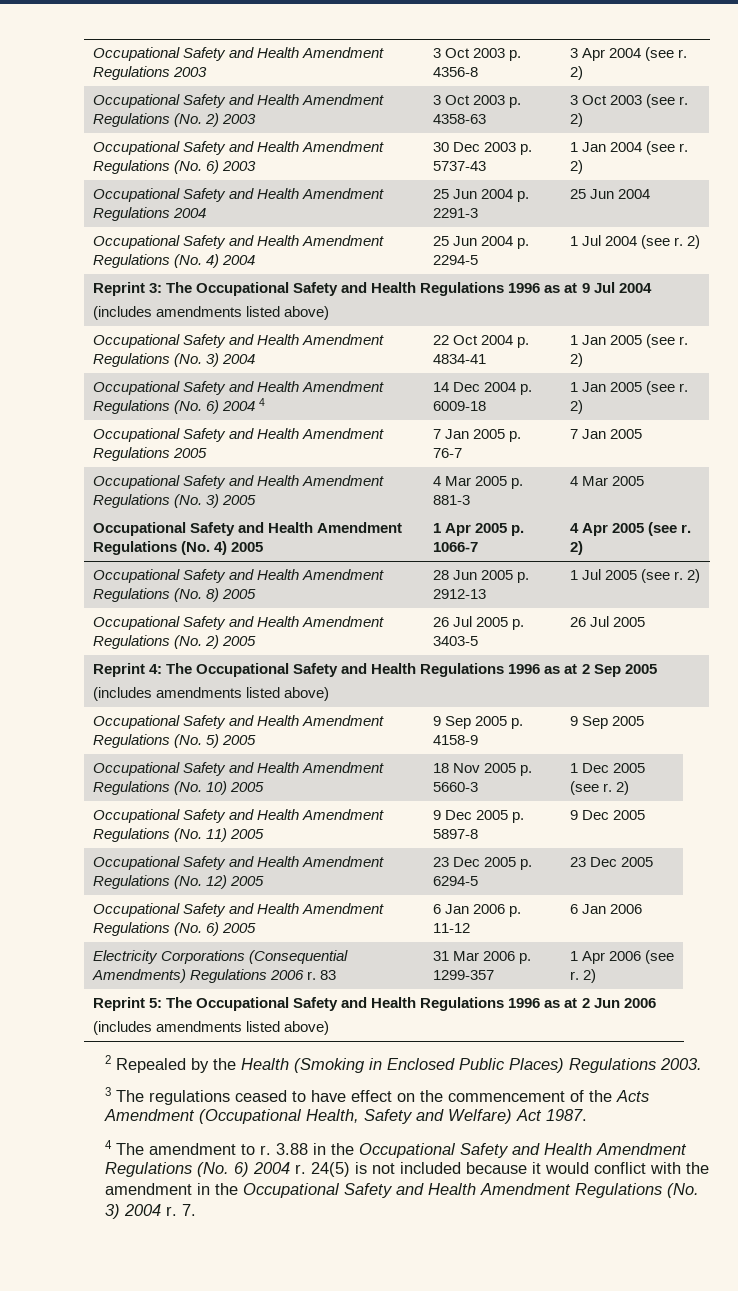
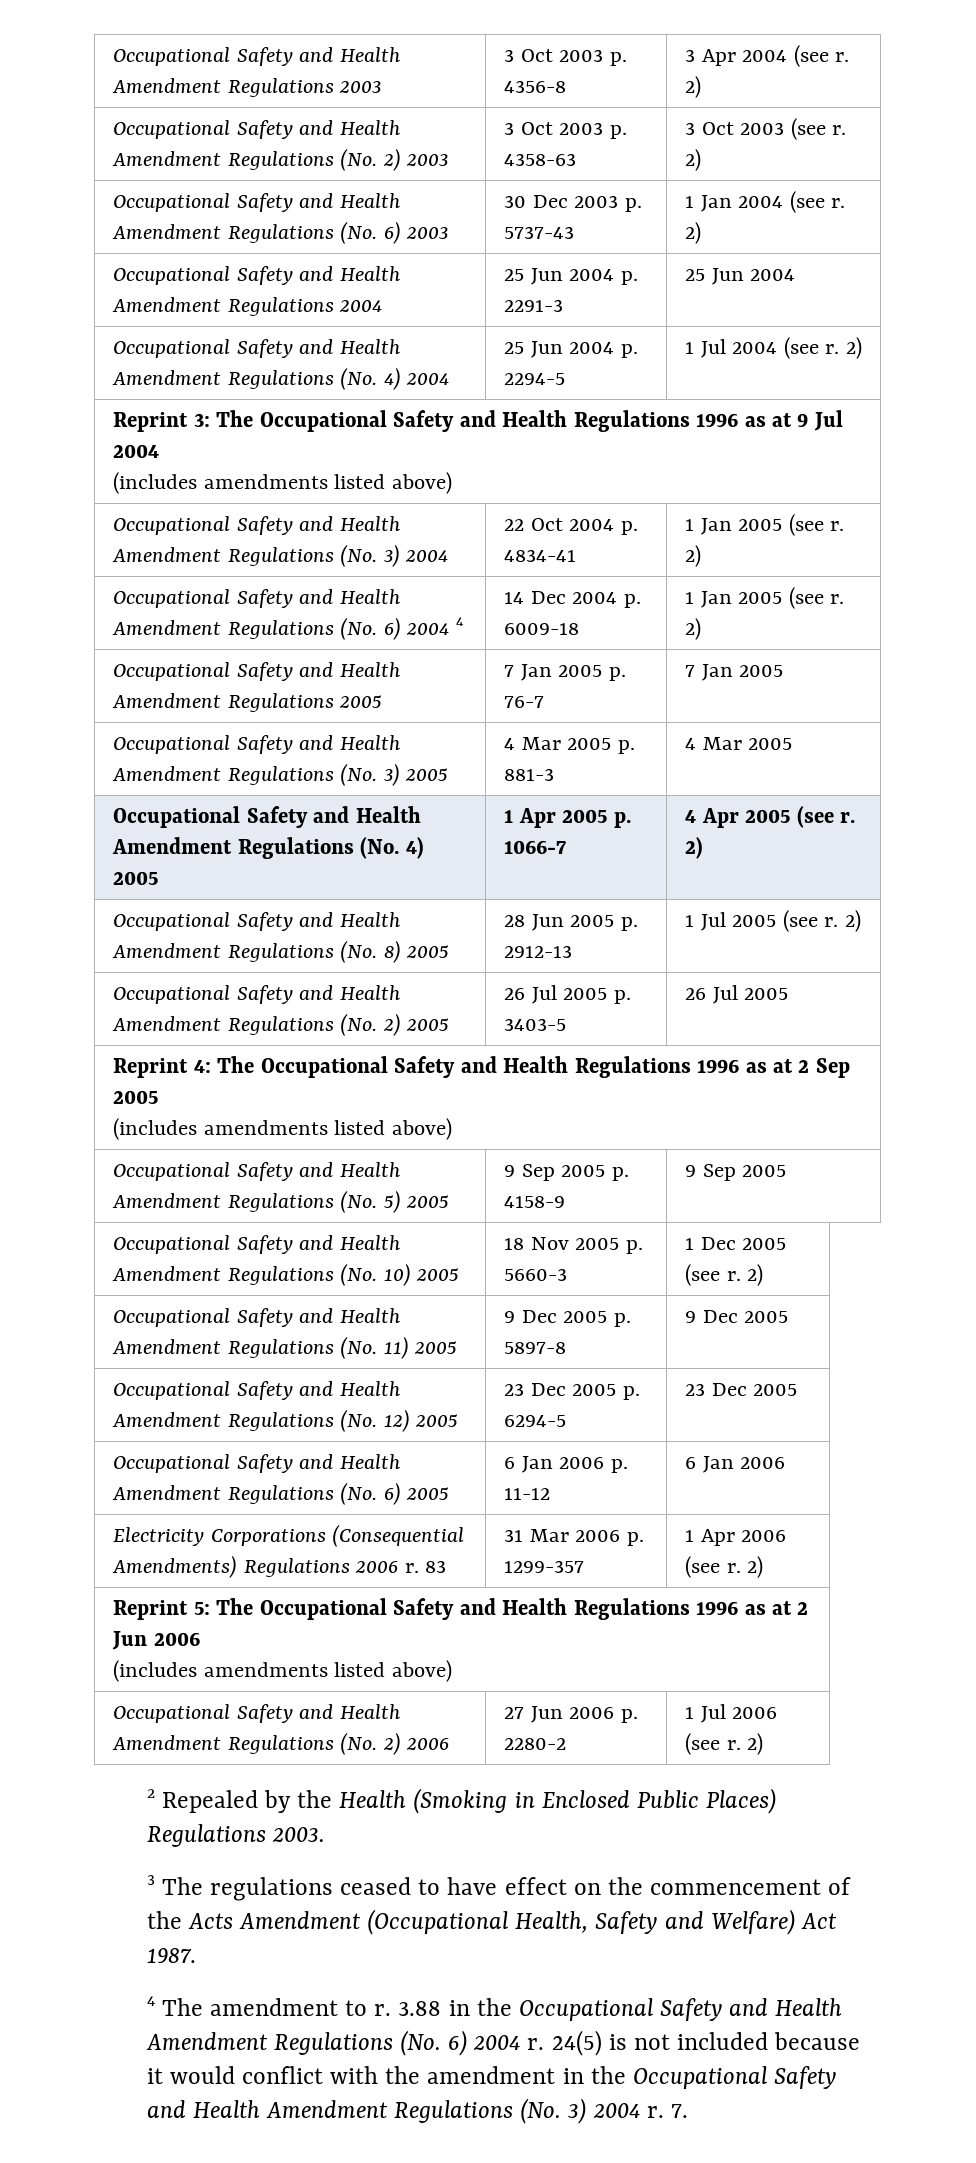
(330, 1028) none -> [113,1704,400,1723] [112,1733,450,1755] [504,1706,638,1723] [504,1738,567,1750] [685,1704,778,1723] [685,1733,764,1755] // Occupational Safety and Health Amendment Regulations (No. 2) 2006 | 27 Jun 2006 p. 2280-2 | 1 Jul 2006 (see r. 2)

